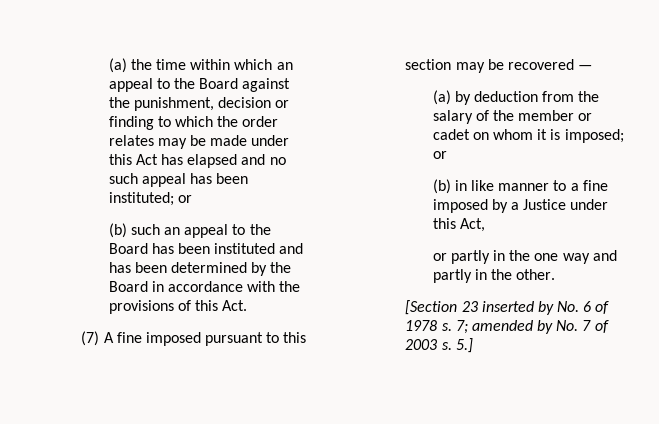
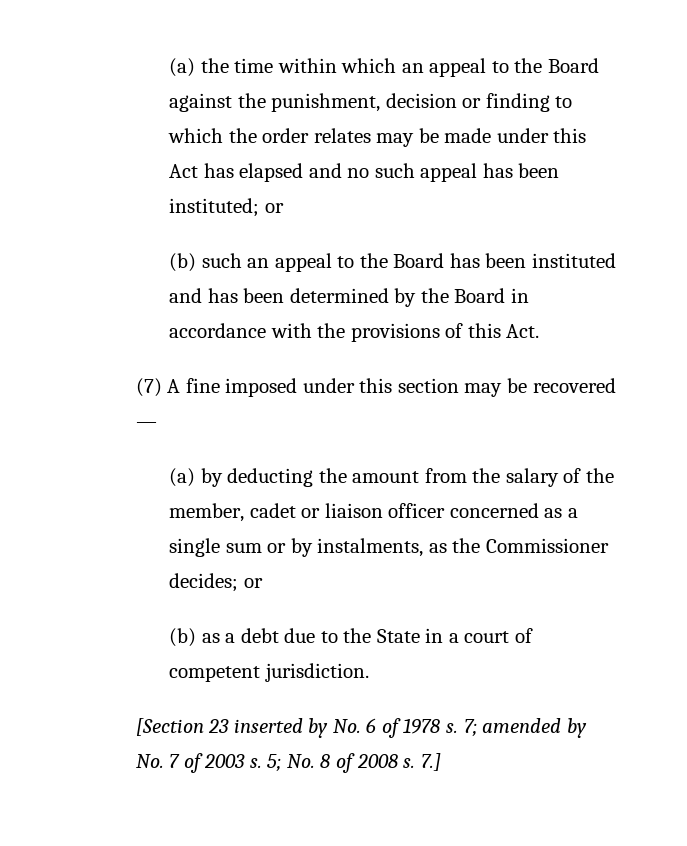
[205,332,280,346] pursuant to -> [302,378,355,393] under
[473,91,538,102] deduction -> [227,468,420,487] deducting the amount
[518,110,593,121] [432,129,624,143] [432,151,447,159] [432,179,608,194] [432,199,609,213] [432,218,485,232] [432,250,617,264] [432,269,556,283] member or cadet on whom it is imposed; or // (b) in like manner to a fine imposed by a Justice under this Act, // or partly in the one way and partly in the other. -> [169,503,578,522] [169,538,609,557] [169,573,263,592] [169,628,533,647] [169,663,369,682] member, cadet or liaison officer concerned as a single sum or by instalments, as the Commissioner decides; or // (b) as a debt due to the State in a court of competent jurisdiction.
[455,338,473,353] 5.] -> [267,753,441,773] 5; No. 8 of 2008 s. 7.]

